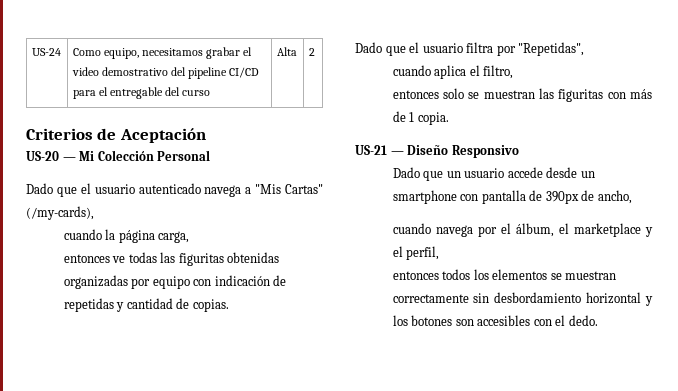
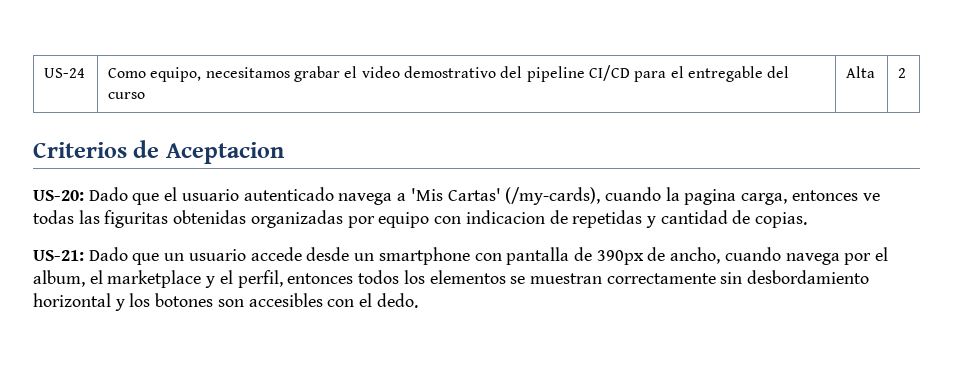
[119,128,206,143] [26,150,211,161] Aceptación // US-20 — Mi Colección Personal // -> [165,142,284,164] [33,190,84,201] Aceptacion // US-20:
[255,184,323,194] "Mis Cartas" -> [410,188,501,201] 'Mis Cartas'
(94, 213) // -> (601, 196) none
[118,230,155,243] página -> [684,189,737,205] pagina
(190, 237) // -> (788, 199) none
[214,275,270,286] indicación -> [465,210,545,224] indicacion
[355,42,585,56] [392,65,514,79] [392,88,652,102] [392,111,449,125] [355,145,519,158] Dado que el usuario filtra por "Repetidas", // cuando aplica el filtro, // entonces solo se muestran las figuritas con más de 1 copia. // US-21 — Diseño Responsivo // -> [33,250,84,261] US-21:
(632, 197) // -> (721, 255) none
[515,223,554,237] álbum, -> [33,270,85,287] album,
(440, 253) // -> (283, 279) none

